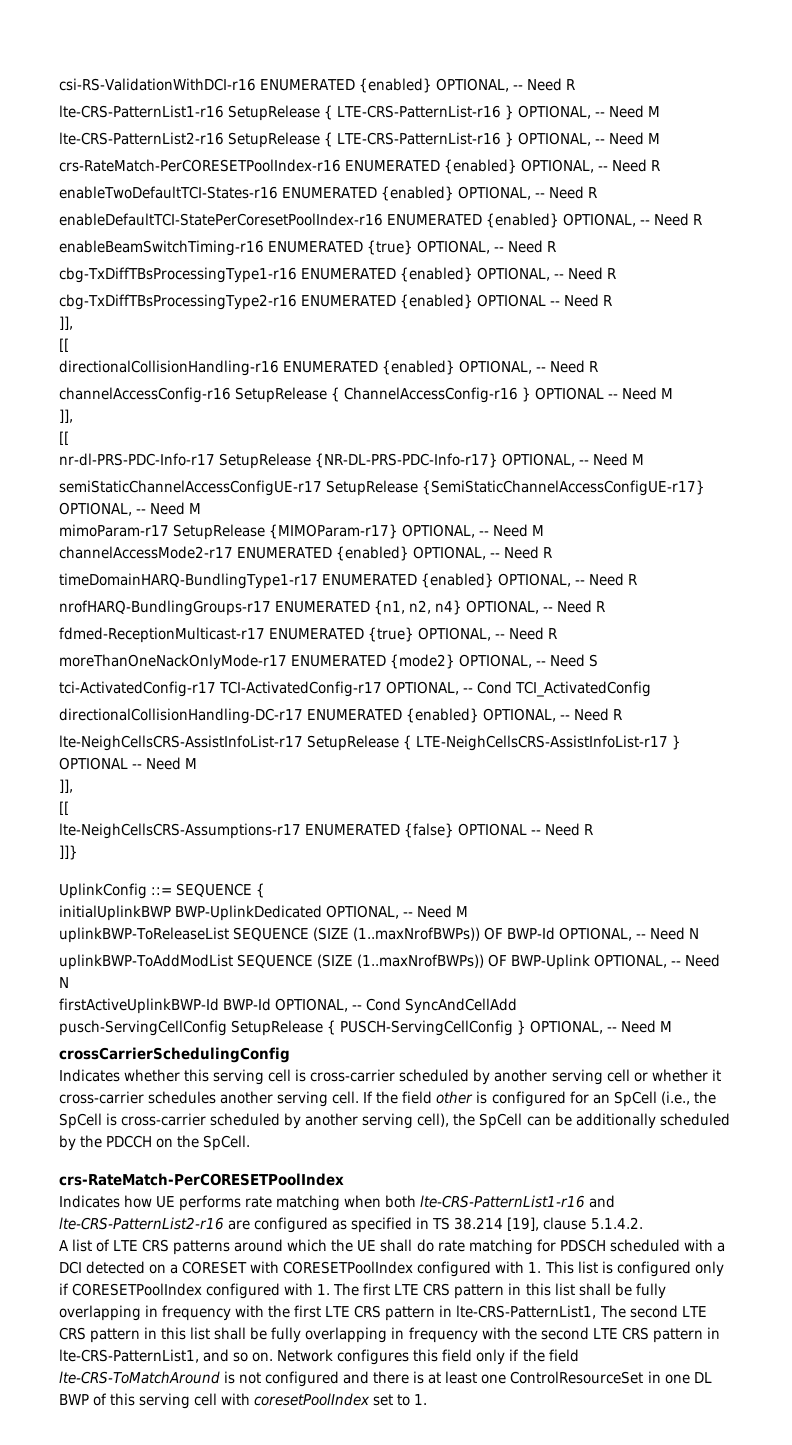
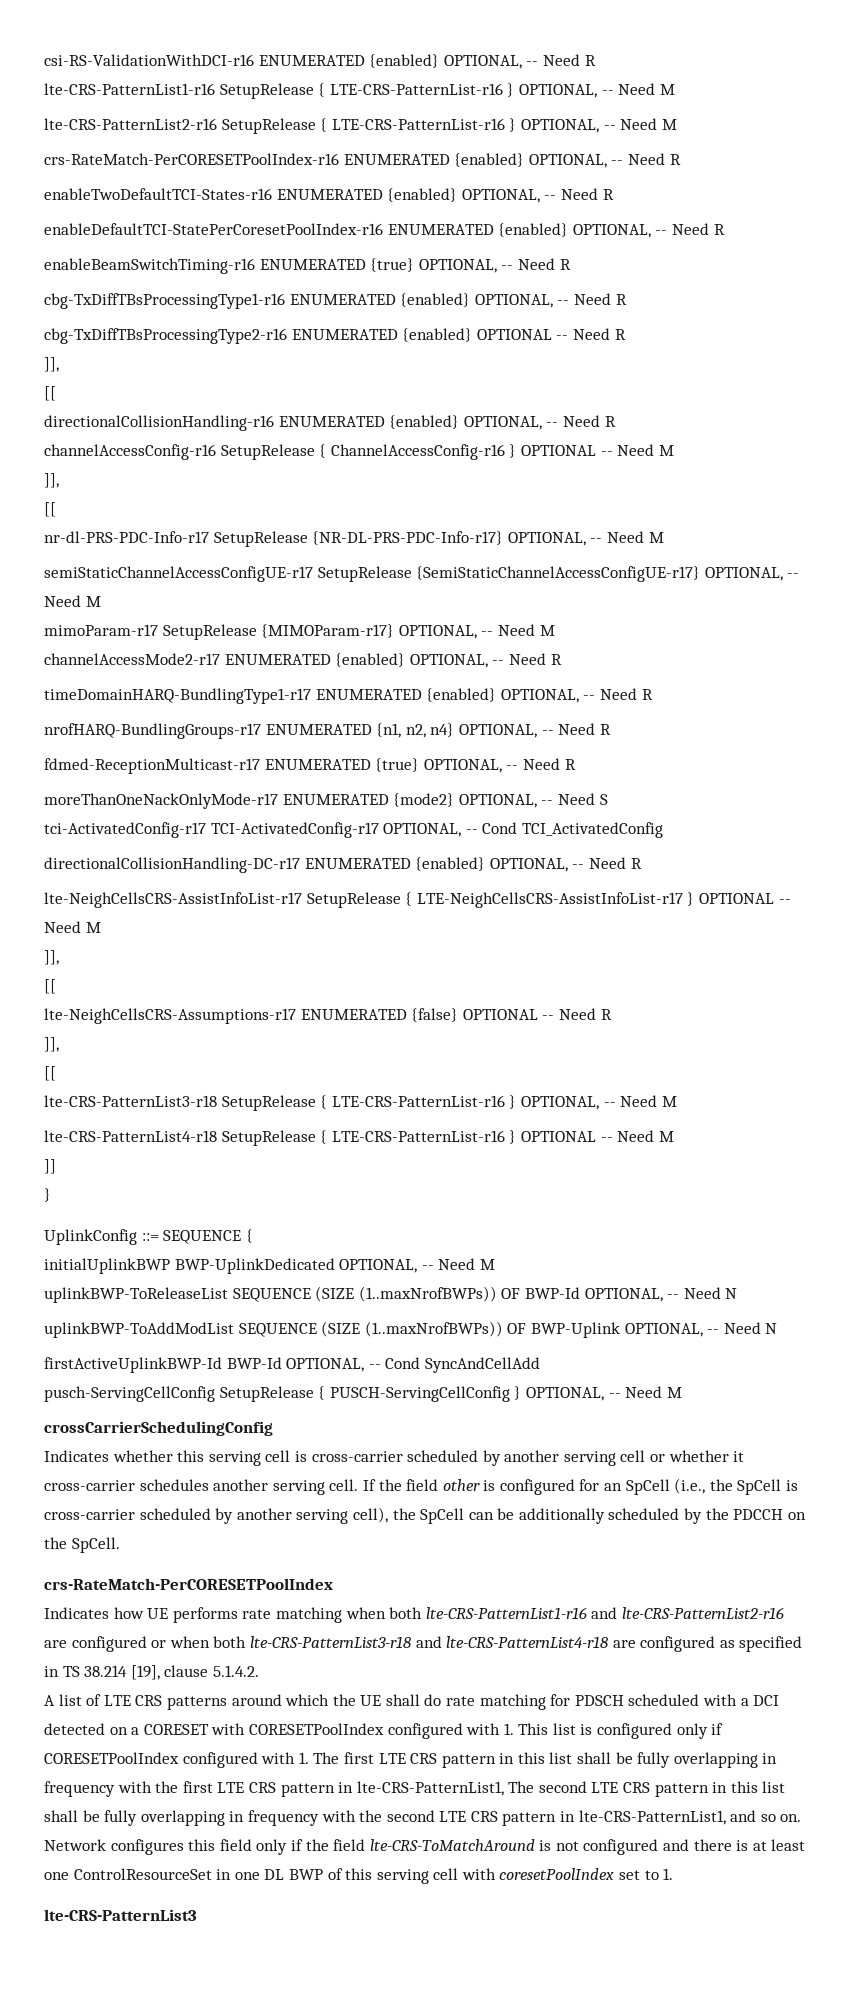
[59,845,78,860] ]]} -> [44,1037,59,1052] [44,1066,56,1081] [44,1095,677,1111] [44,1130,674,1146] [44,1159,56,1174] [44,1188,51,1202] ]], // [[ // lte-CRS-PatternList3-r18 SetupRelease { LTE-CRS-PatternList-r16 } OPTIONAL, -- Need M // lte-CRS-PatternList4-r18 SetupRelease { LTE-CRS-PatternList-r16 } OPTIONAL -- Need M // ]] // }
(329, 1225) none -> [151,1636,716,1652] or when both lte-CRS-PatternList3-r18 and lte-CRS-PatternList4-r18 are configured
(428, 1399) none -> [44,1909,197,1921] // lte-CRS-PatternList3

